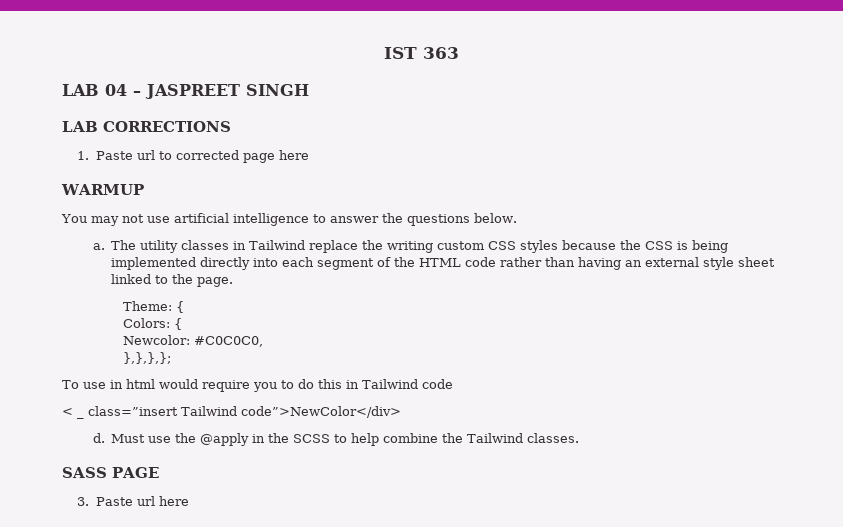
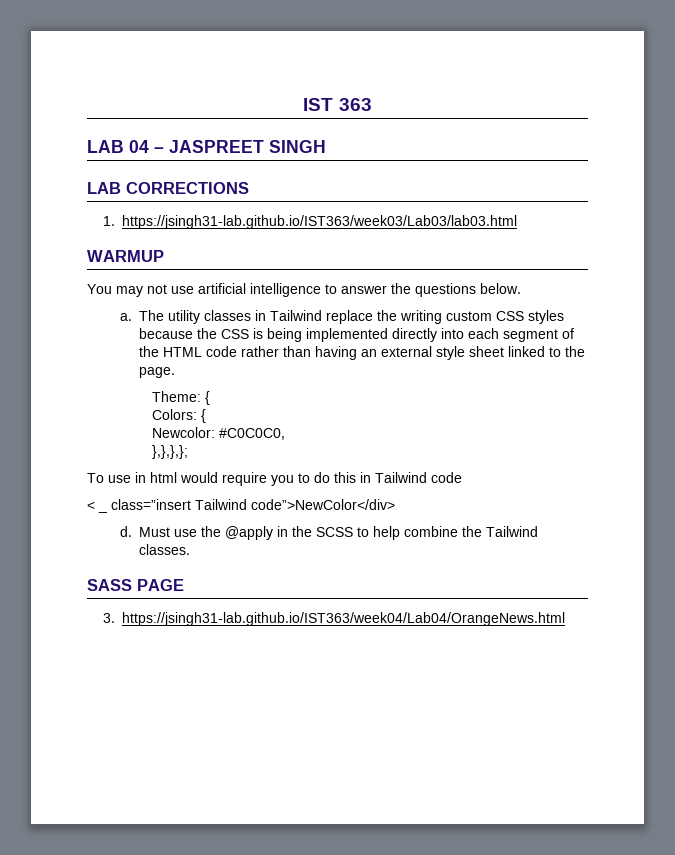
[95,150,309,163] Paste url to corrected page here -> [122,215,518,229] https://jsingh31-lab.github.io/IST363/week03/Lab03/lab03.html
[95,496,189,506] Paste url here -> [122,612,566,626] https://jsingh31-lab.github.io/IST363/week04/Lab04/OrangeNews.html

